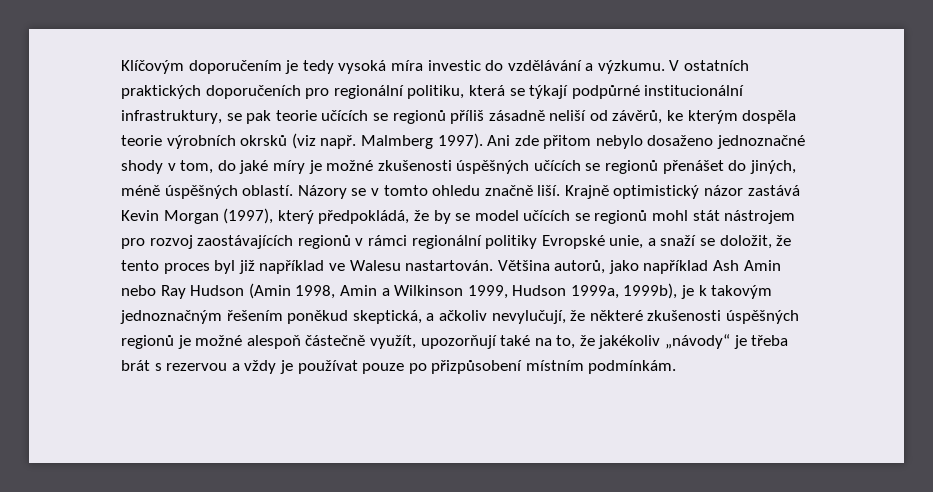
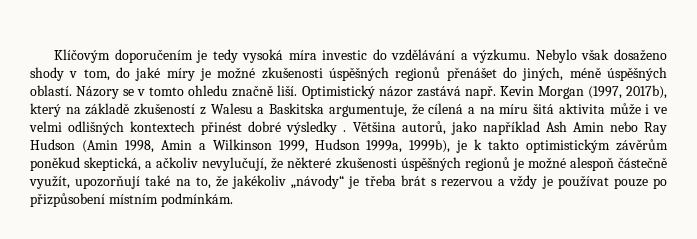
[669,60,750,71] [121,85,745,99] [121,110,797,124] [121,133,806,149] V ostatních praktických doporučeních pro regionální politiku, která se týkají podpůrné institucionální infrastruktury, se pak teorie učících se regionů příliš zásadně neliší od závěrů, ke kterým dospěla teorie výrobních okrsků (viz např. Malmberg 1997). Ani zde přitom nebylo dosaženo jednoznačné -> [535,49,667,63] Nebylo však dosaženo
[533,160,601,171] učících se -> (389, 74) none
[564,185,700,199] Krajně optimistický -> [301,85,375,99] Optimistický
(800, 190) none -> [464,85,496,99] např.
[223,208,796,224] [121,235,792,249] [121,260,494,274] (1997), který předpokládá, že by se model učících se regionů mohl stát nástrojem pro rozvoj zaostávajících regionů v rámci regionální politiky Evropské unie, a snaží se doložit, že tento proces byl již například ve Walesu nastartován. -> [587,85,667,99] [30,103,667,117] [29,121,347,135] (1997, 2017b), který na základě zkušeností z Walesu a Baskitska argumentuje, že cílená a na míru šitá aktivita může i ve velmi odlišných kontextech přinést dobré výsledky .
[711,285,773,299] [120,310,283,324] takovým jednoznačným řešením -> [488,139,669,153] takto optimistickým závěrům

